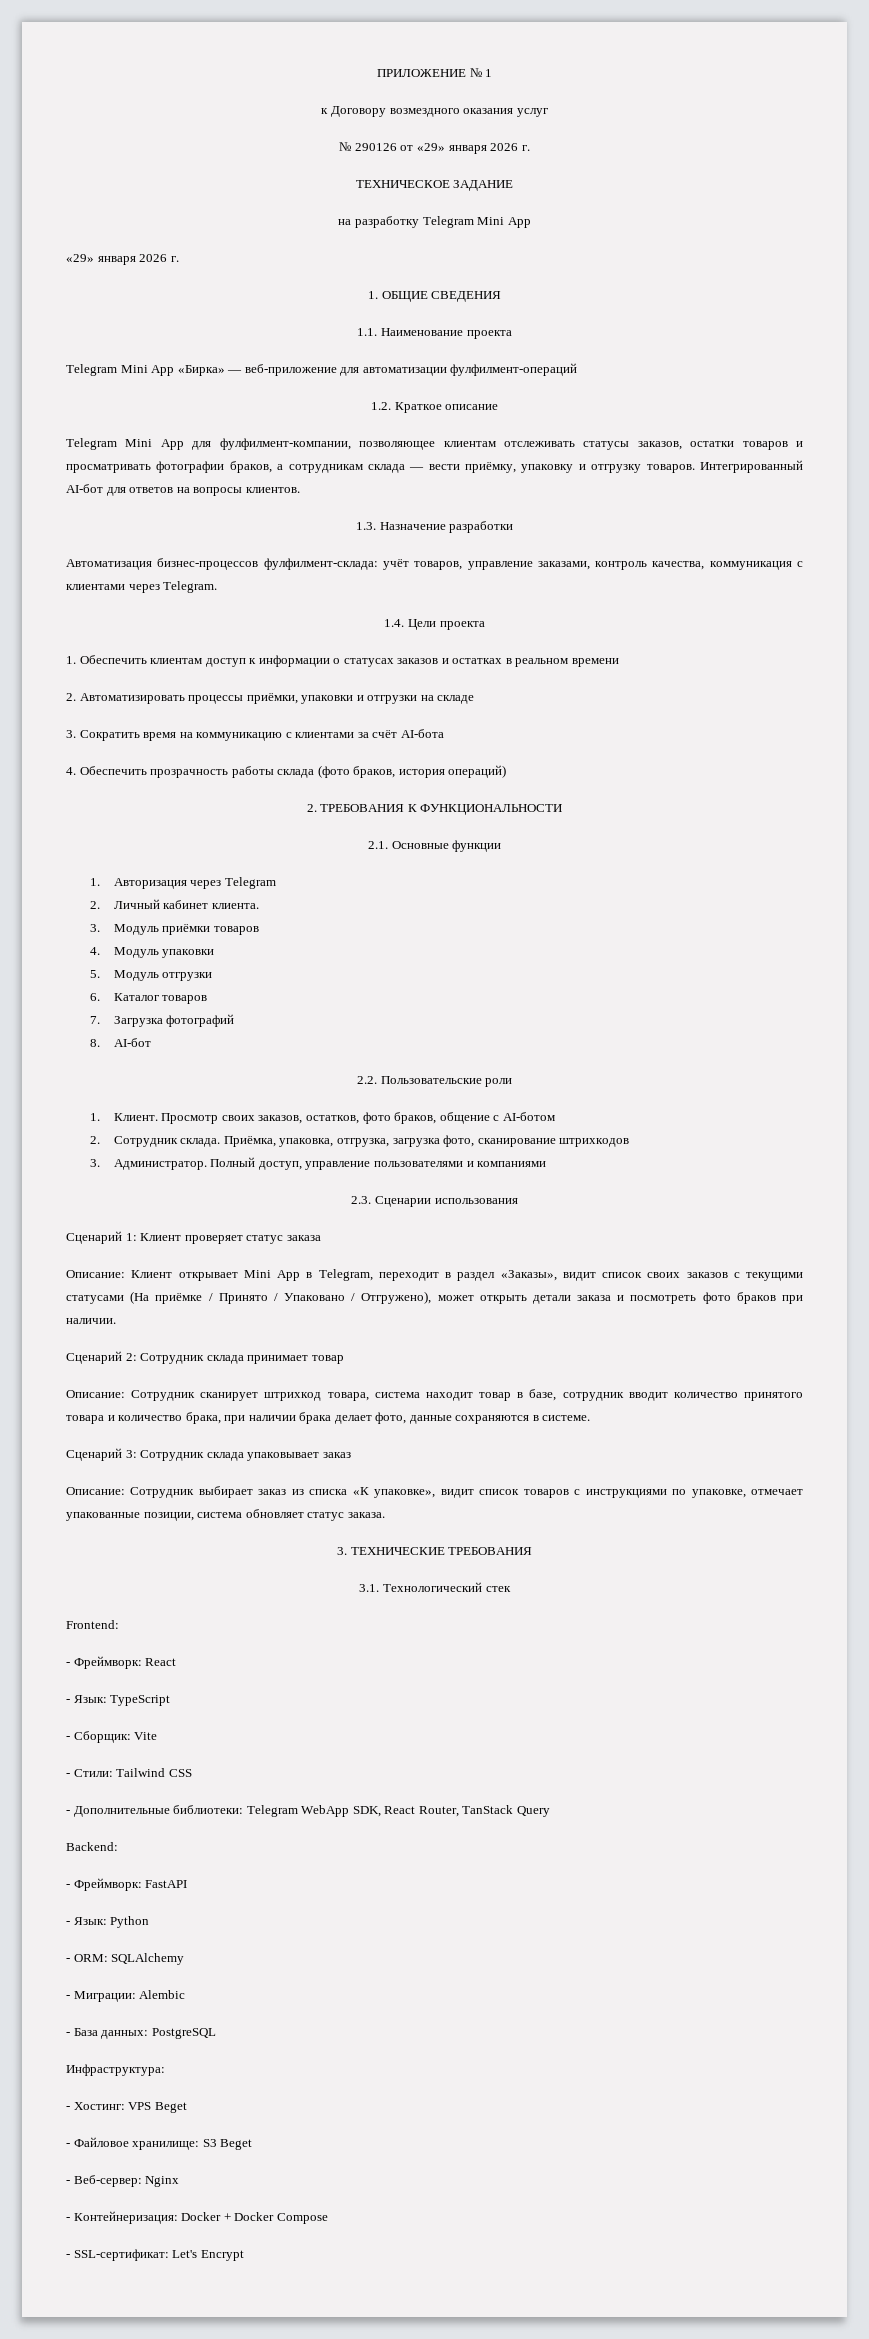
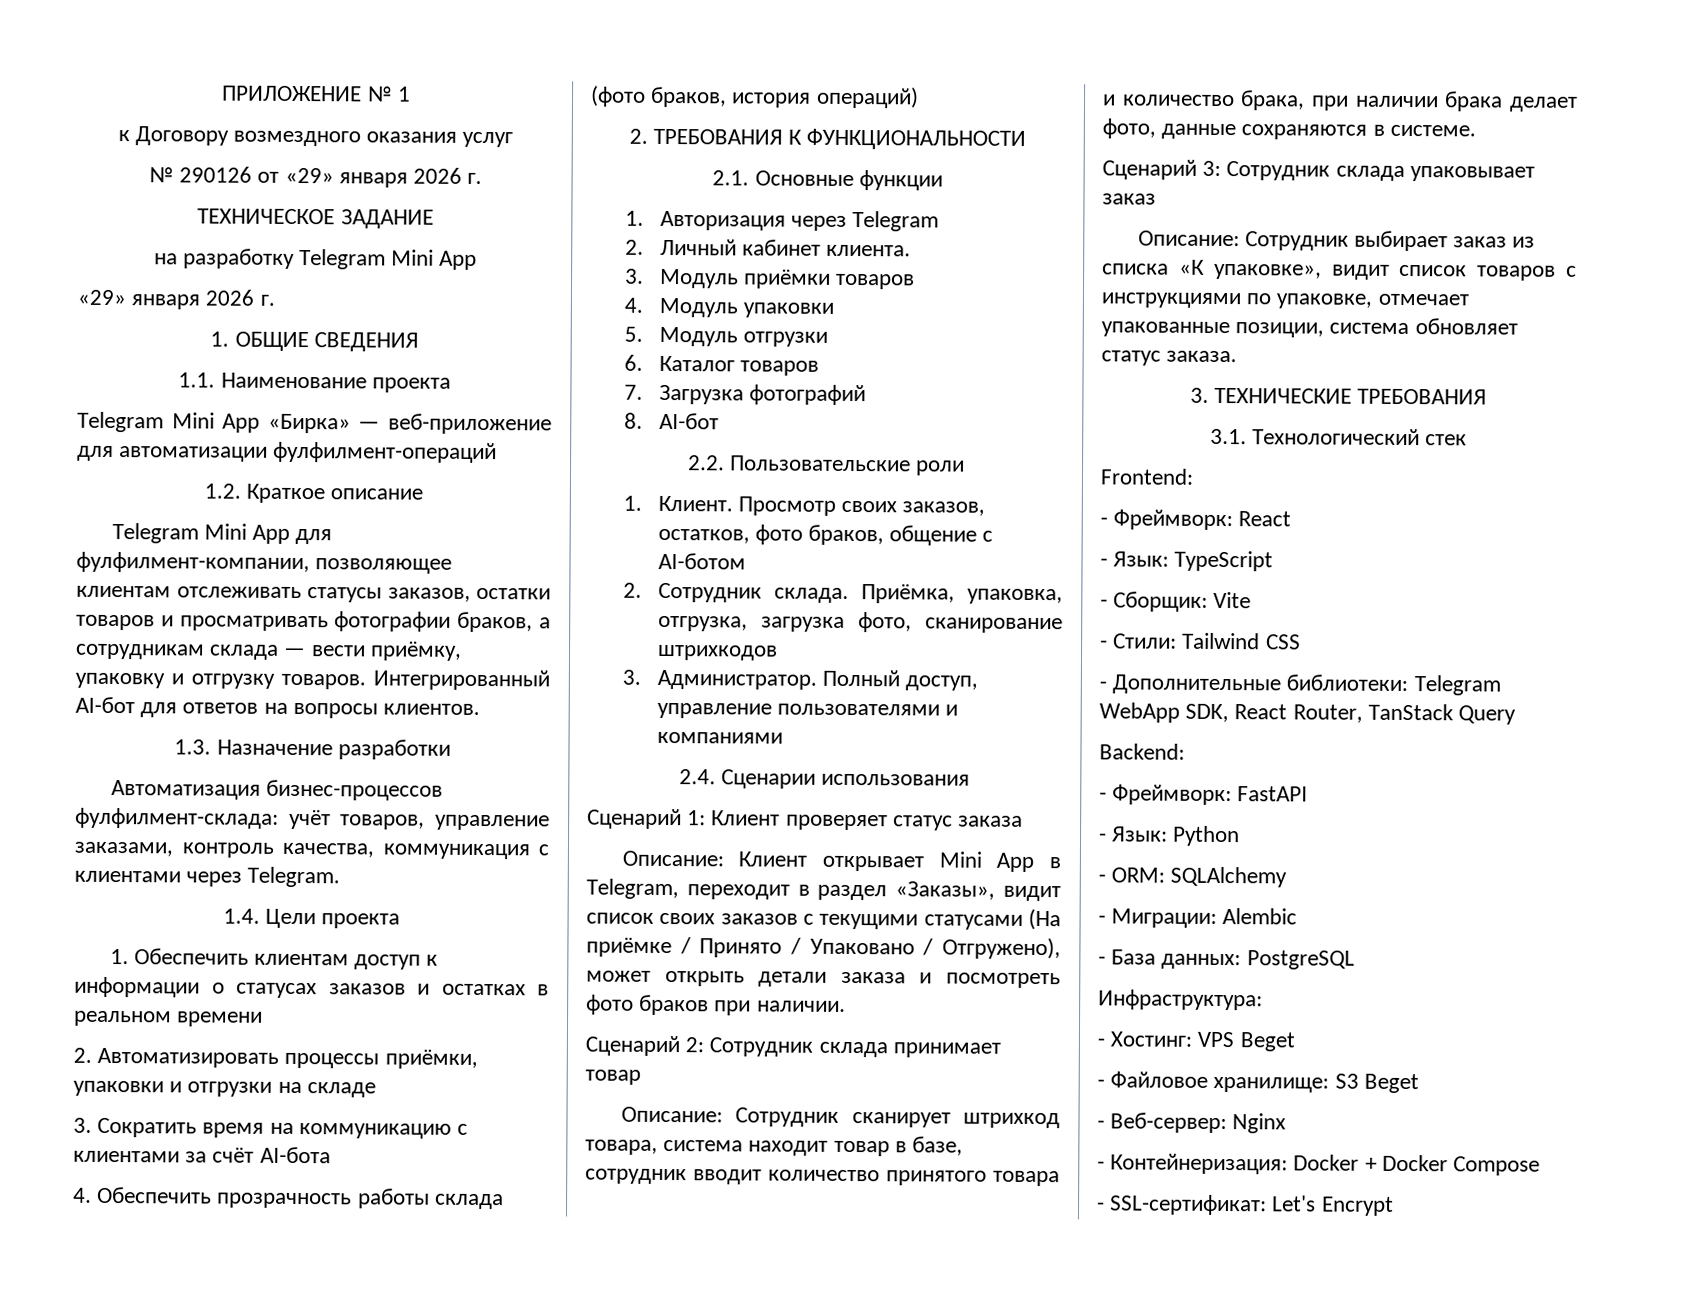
[351,1196,372,1204] 2.3. -> [678,769,716,785] 2.4.

